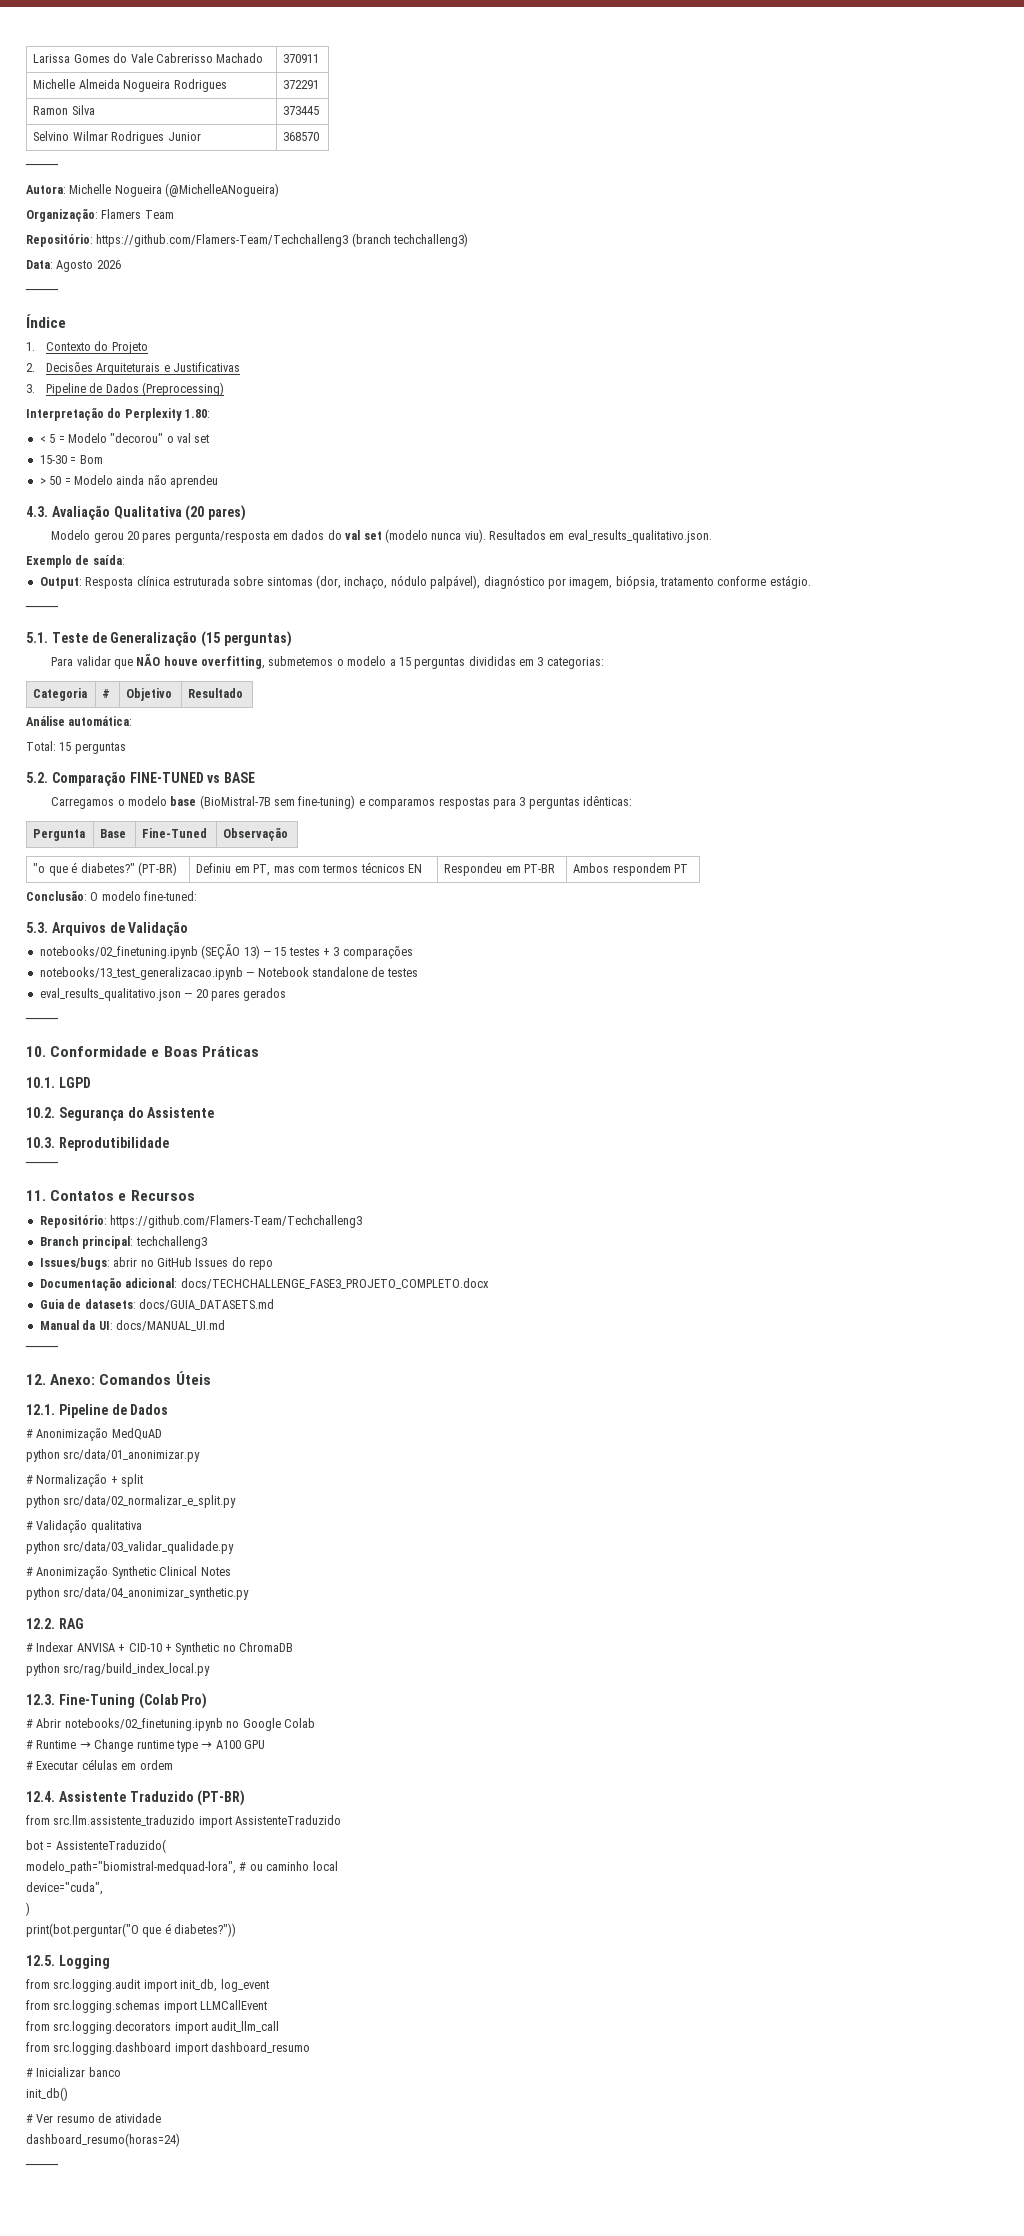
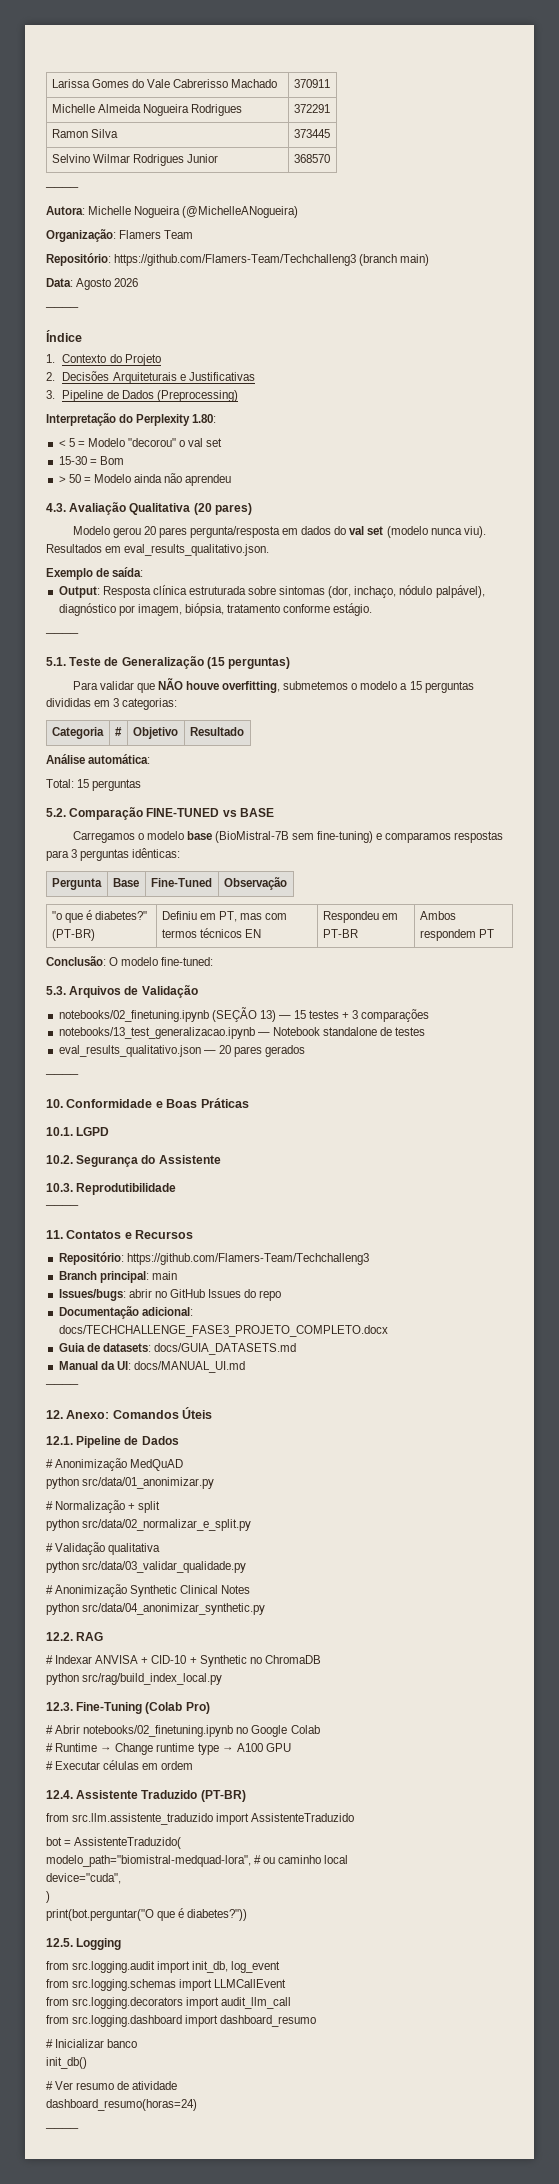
[393,233,469,247] techchalleng3) -> [400,254,430,266] main)
[135,1236,207,1249] techchalleng3 -> [151,1271,177,1280] main

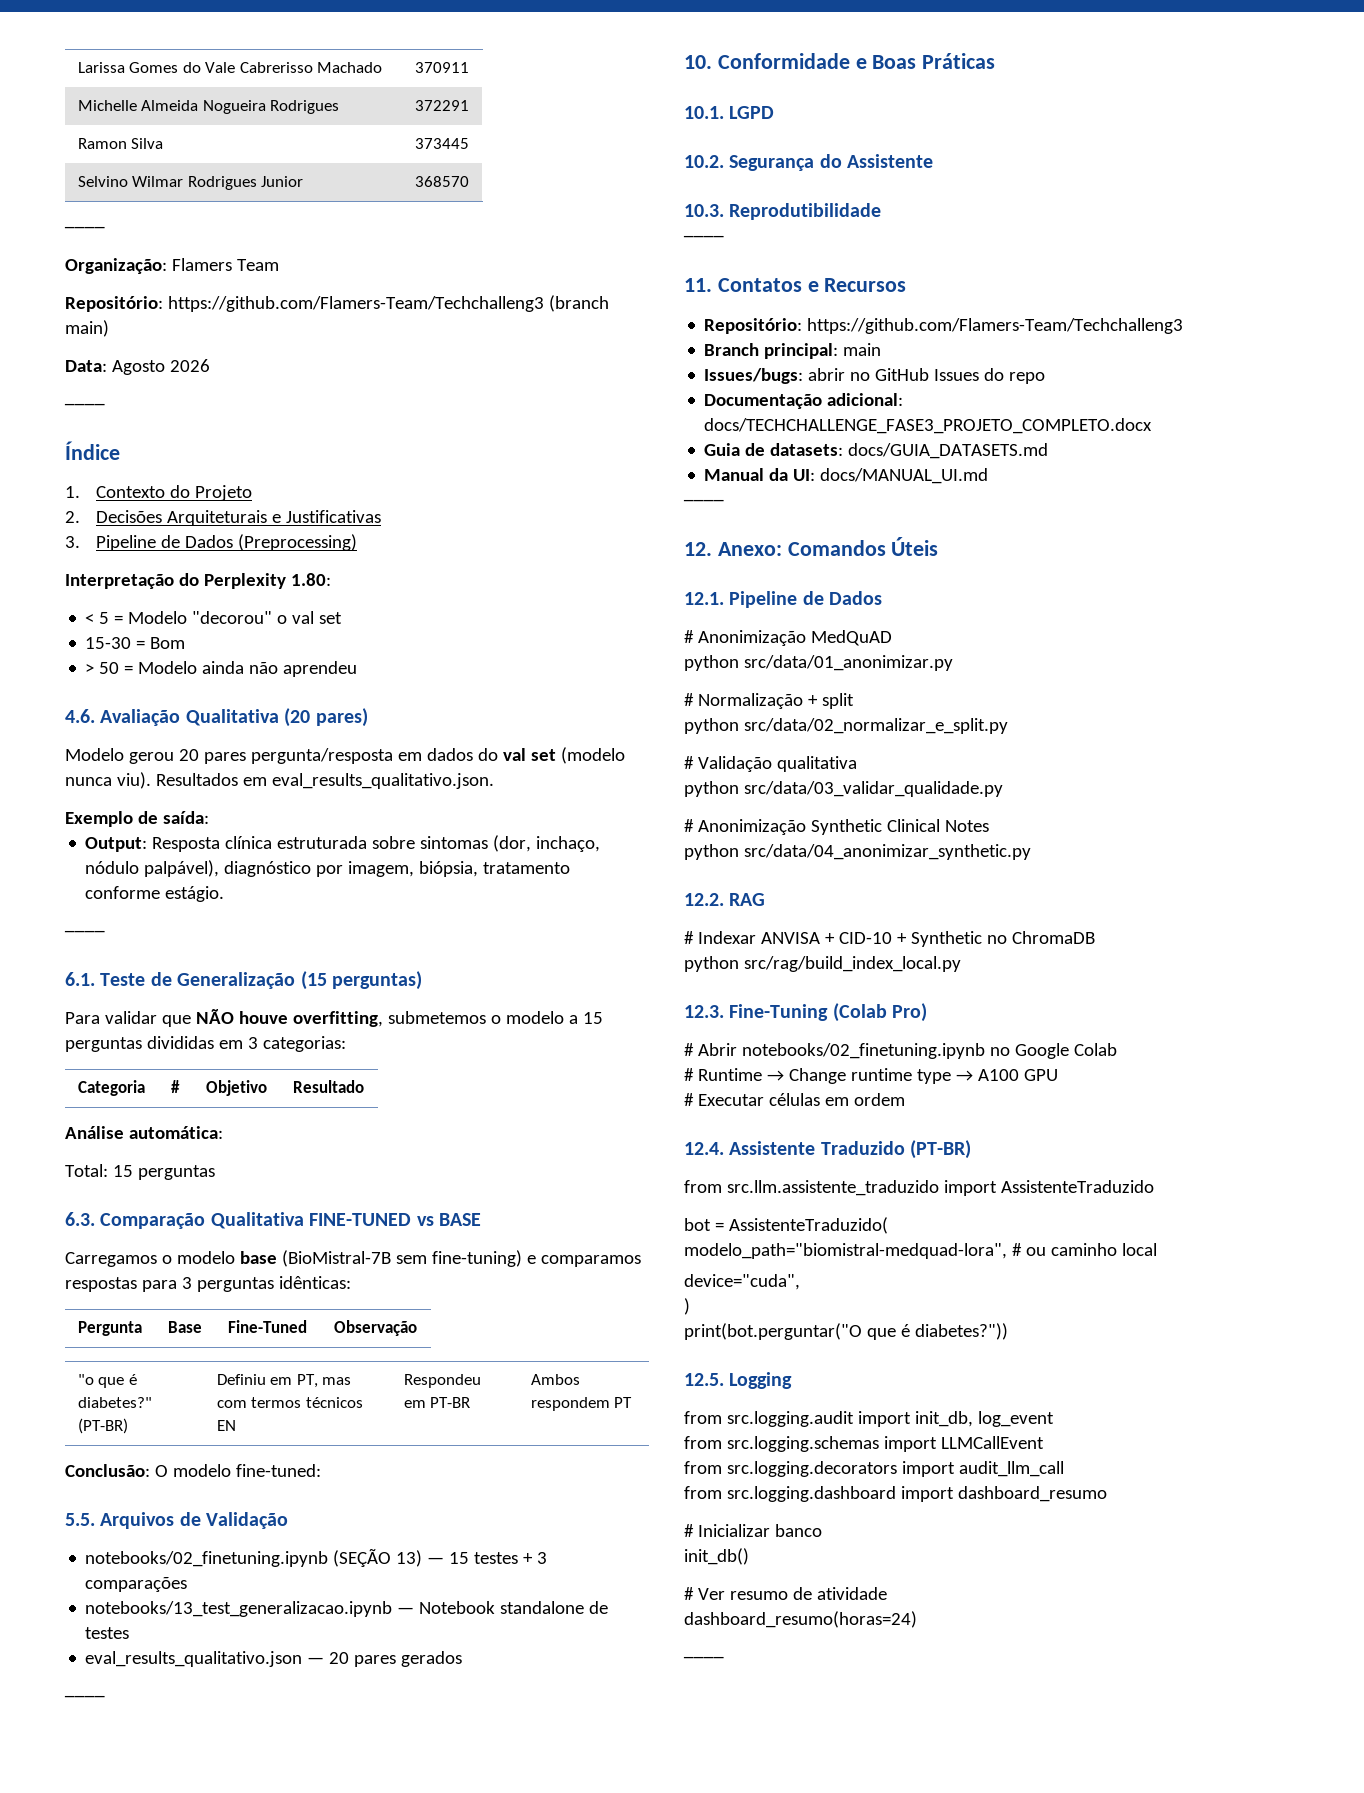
[46,206,299,218] // Autora: Michelle Nogueira (@MichelleANogueira) -> (105, 229) none
[46,503,66,512] 4.3. -> [65,709,95,723] 4.6.
[46,657,66,666] 5.1. -> [65,972,95,986] 6.1.
[46,807,144,820] 5.2. Comparação -> [65,1212,304,1229] 6.3. Comparação Qualitativa
[46,986,66,995] 5.3. -> [65,1513,95,1526] 5.5.

